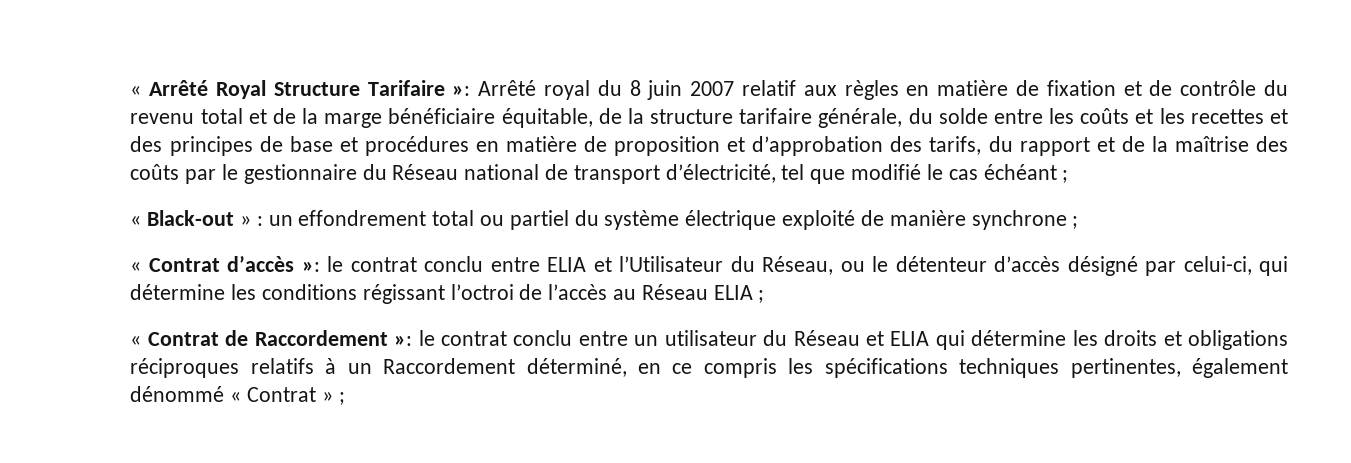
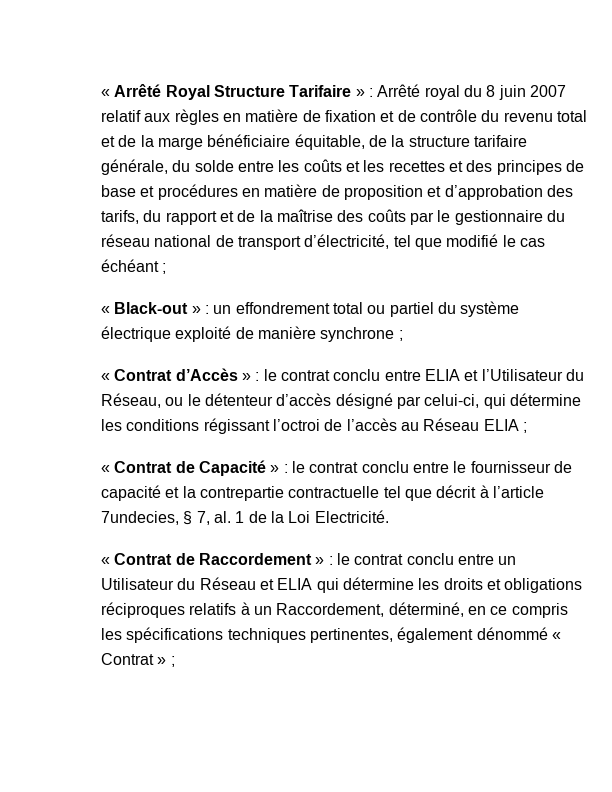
[452,85,471,96] »: -> [355,88,374,97] » :
[392,164,459,180] Réseau -> [101,234,151,247] réseau
[227,256,320,272] d’accès »: -> [175,368,260,381] d’Accès » :
(765, 296) none -> [101,460,572,476] [101,485,544,501] [101,510,389,525] // « Contrat de Capacité » : le contrat conclu entre le fournisseur de capacité et la contrepartie contractuelle tel que décrit à l’article 7undecies, § 7, al. 1 de la Loi Electricité.
[394,335,413,346] »: -> [315,556,333,565] » :
[664,330,757,346] utilisateur -> [101,578,175,590] Utilisateur
[383,358,516,374] Raccordement -> [276,603,385,617] Raccordement,

